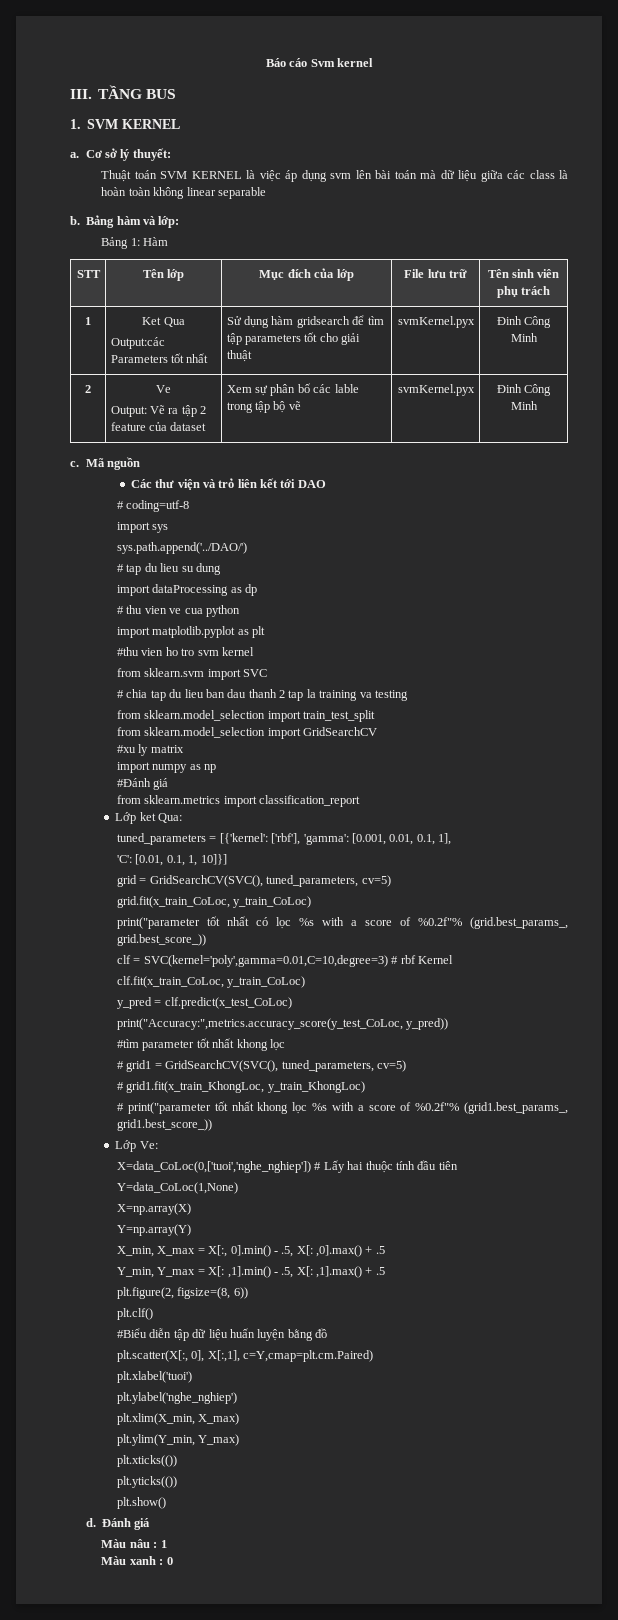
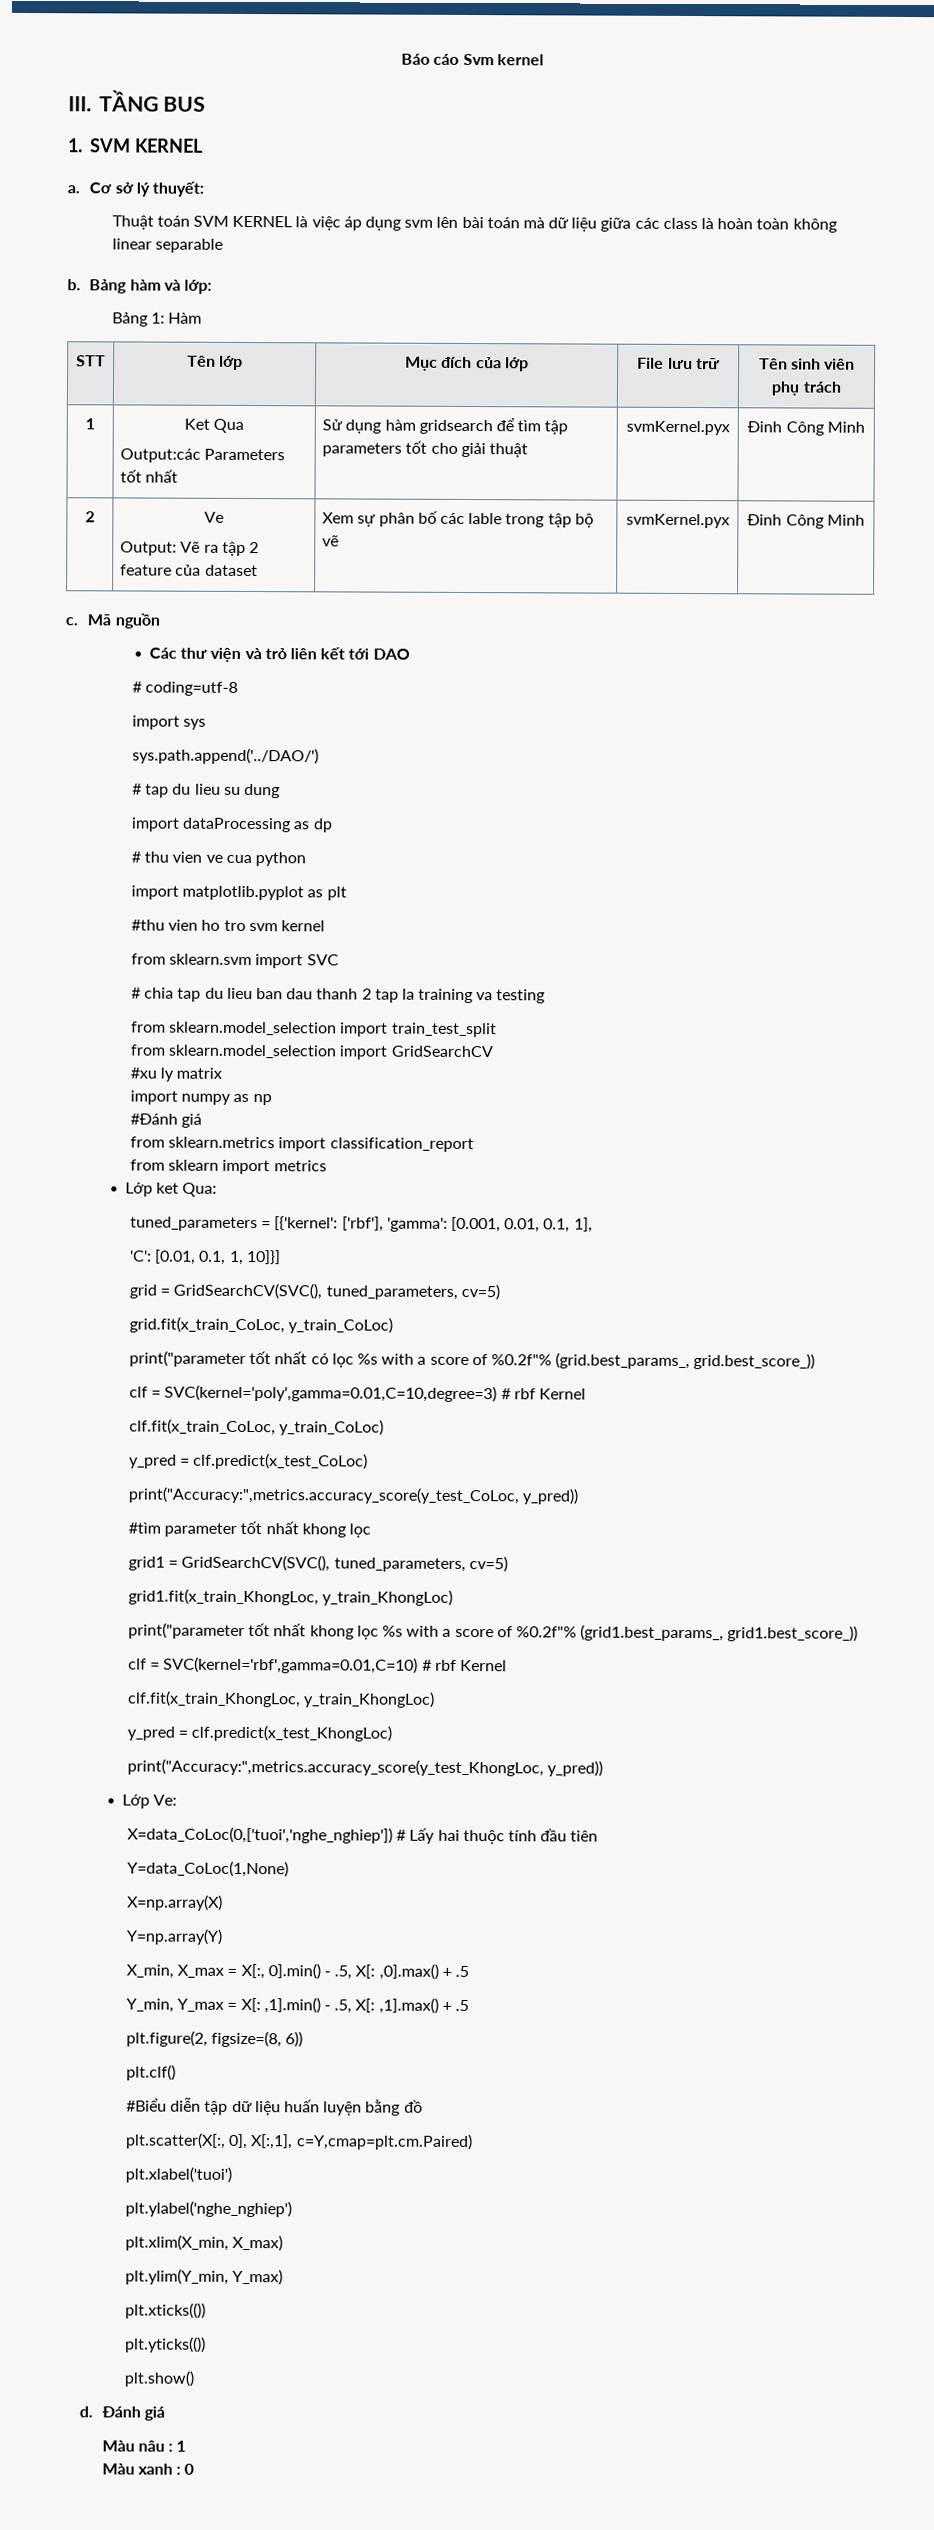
(361, 801) none -> [130,1159,327,1175] // from sklearn import metrics
[117,1061,125,1069] # -> (371, 1530) none
[117,1082,125,1090] # -> (508, 1564) none
[117,1103,125,1111] # -> (454, 1597) none
(213, 1125) none -> [128,1656,507,1674] [127,1690,436,1708] [127,1724,393,1742] [127,1758,604,1777] // clf = SVC(kernel='rbf',gamma=0.01,C=10) # rbf Kernel // clf.fit(x_train_KhongLoc, y_train_KhongLoc) // y_pred = clf.predict(x_test_KhongLoc) // print("Accuracy:",metrics.accuracy_score(y_test_KhongLoc, y_pred))

